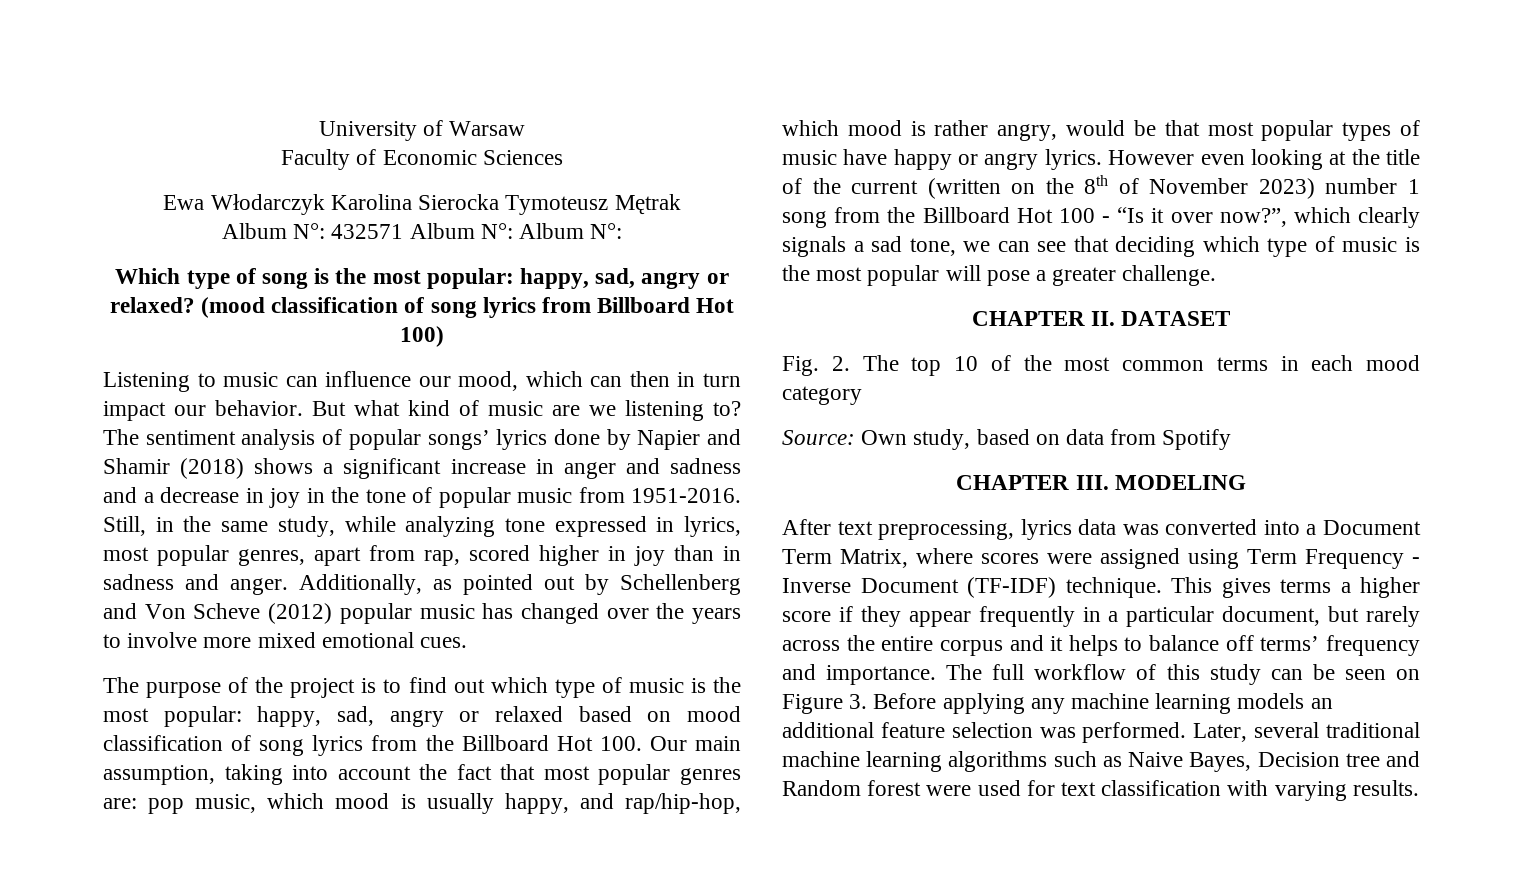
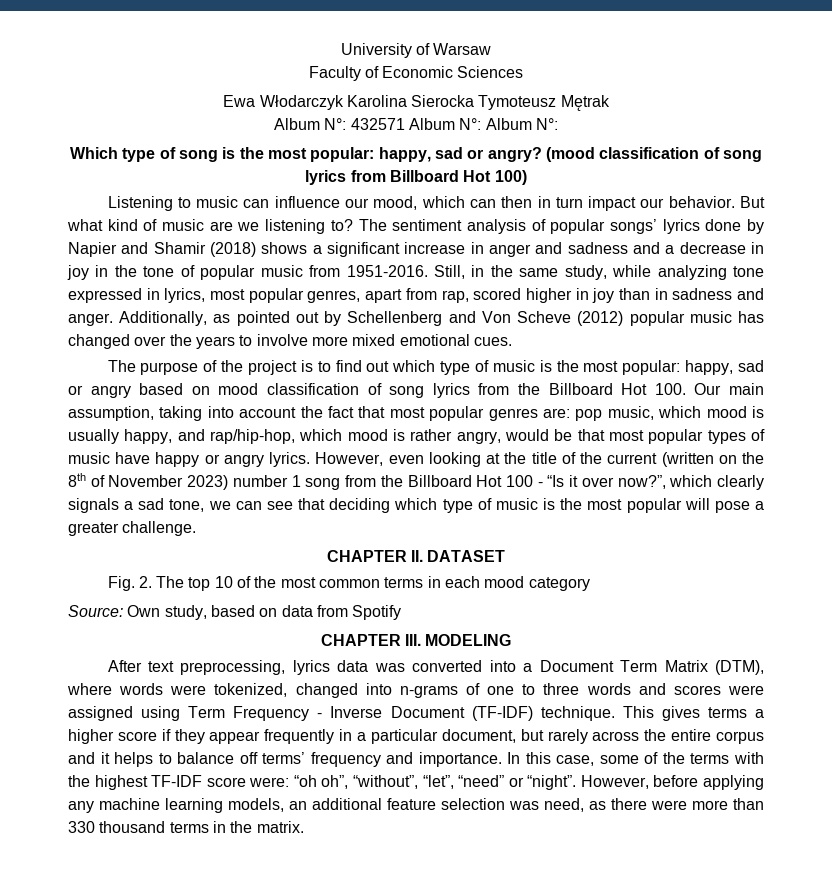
[595,268,729,289] [109,297,195,313] sad, angry or relaxed? -> [434,147,542,162] sad or angry?
[337,706,563,727] sad, angry or relaxed -> [737,360,764,372] [68,385,131,398] sad or angry
[1108,150,1195,165] However -> [315,452,384,466] However,
[840,548,973,568] Matrix, where -> [664,660,764,675] [67,683,666,698] Matrix (DTM), where words were tokenized, changed into n-grams of one to three words and
[946,664,1420,685] [782,693,937,714] The full workflow of this study can be seen on Figure 3. Before -> [507,752,764,766] [68,775,699,790] In this case, some of the terms with the highest TF-IDF score were: “oh oh”, “without”, “let”, “need” or “night”. However, before
[1237,693,1305,709] models -> [228,798,284,812] models,
[1082,722,1420,743] [782,751,1420,772] [782,780,1419,801] performed. Later, several traditional machine learning algorithms such as Naive Bayes, Decision tree and Random forest were used for text classification with varying results. -> [544,798,764,812] [68,821,304,833] need, as there were more than 330 thousand terms in the matrix.

